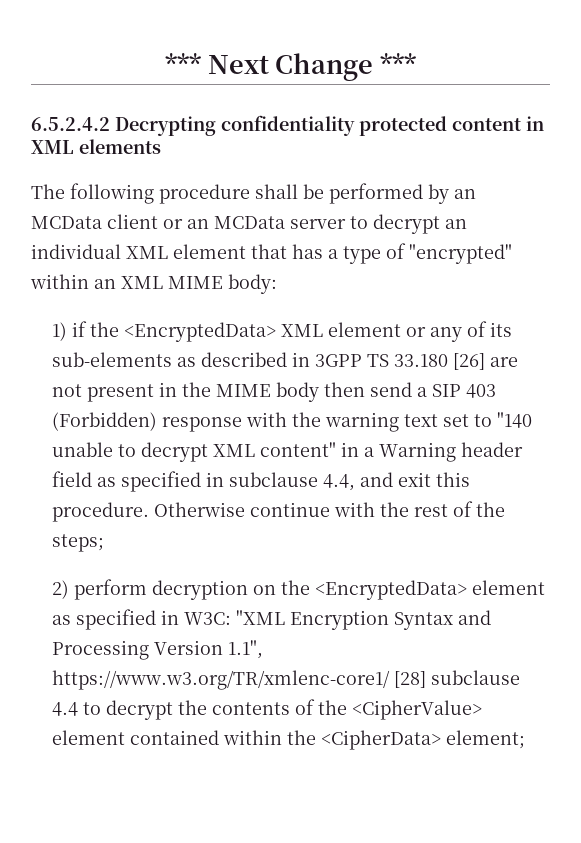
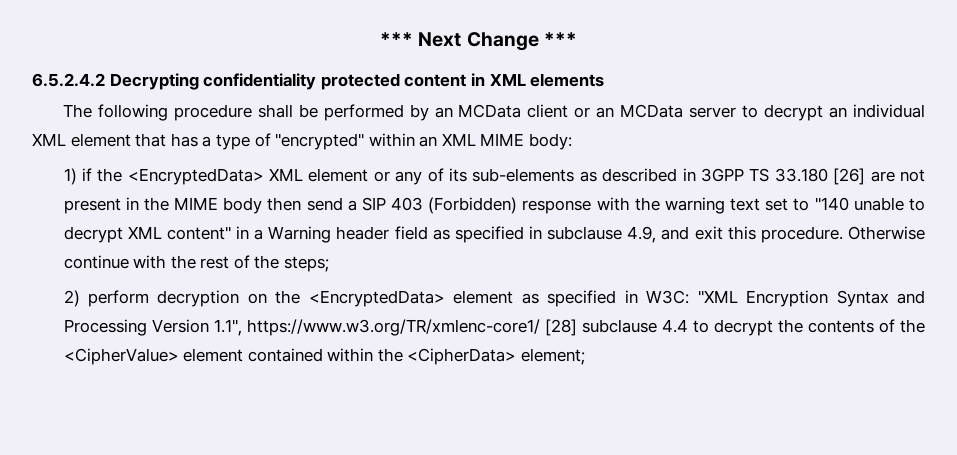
[323,474,356,491] 4.4, -> [627,226,657,243] 4.9,

